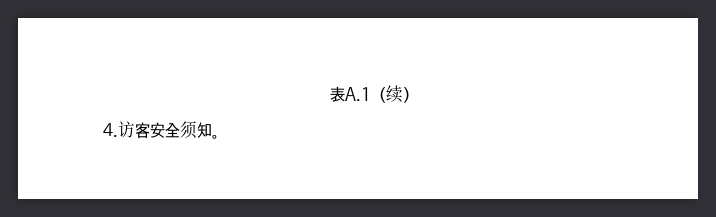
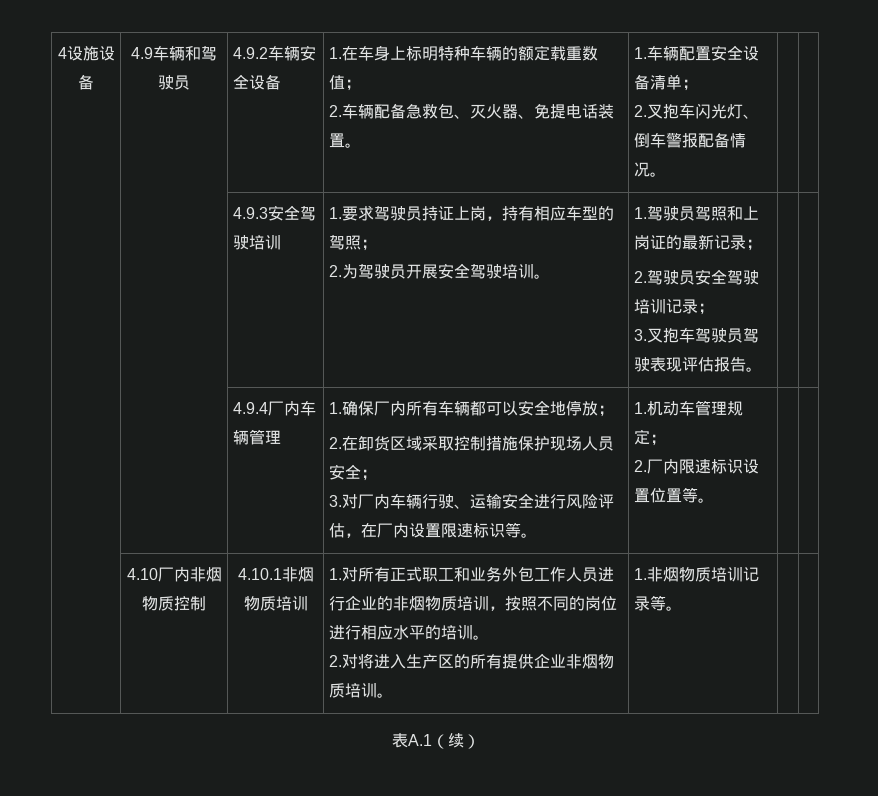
(330, 94) none -> [57,46,115,61] [78,74,94,90] [131,46,217,61] [158,75,190,90] [233,45,317,61] [233,74,282,90] [329,45,599,61] [329,75,362,91] [329,103,615,119] [329,133,362,148] [634,45,760,61] [634,74,699,91] [634,103,760,119] [634,132,747,148] [634,162,667,177] [233,205,317,221] [233,235,282,250] [329,205,615,221] [329,235,378,251] [329,263,551,279] [634,206,760,221] [634,234,763,251] [634,269,760,285] [634,299,715,315] [634,328,760,343] [634,357,763,372] [233,401,317,416] [233,429,282,445] [329,400,615,417] [329,436,615,451] [329,464,378,481] [329,493,615,509] [329,522,538,538] [634,400,744,416] [634,429,667,446] [634,459,760,474] [634,487,715,503] [126,567,222,582] [142,596,206,611] [237,567,314,582] [243,596,308,611] [329,566,615,582] [329,595,618,611] [329,625,490,640] [329,653,615,669] [329,683,394,698] [634,567,760,582] [634,595,683,611] 4设施设备 | 4.9车辆和驾驶员 | 4.9.2车辆安全设备 | 1.在车身上标明特种车辆的额定载重数值； // 2.车辆配备急救包、灭火器、免提电话装置。 | 1.车辆配置安全设备清单； // 2.叉抱车闪光灯、倒车警报配备情况。 | | // | | 4.9.3安全驾驶培训 | 1.要求驾驶员持证上岗，持有相应车型的驾照； // 2.为驾驶员开展安全驾驶培训。 | 1.驾驶员驾照和上岗证的最新记录； // 2.驾驶员安全驾驶培训记录； // 3.叉抱车驾驶员驾驶表现评估报告。 | | // | | 4.9.4厂内车辆管理 | 1.确保厂内所有车辆都可以安全地停放； // 2.在卸货区域采取控制措施保护现场人员安全； // 3.对厂内车辆行驶、运输安全进行风险评估，在厂内设置限速标识等。 | 1.机动车管理规定； // 2.厂内限速标识设置位置等。 | | // | 4.10厂内非烟物质控制 | 4.10.1非烟物质培训 | 1.对所有正式职工和业务外包工作人员进行企业的非烟物质培训，按照不同的岗位进行相应水平的培训。 // 2.对将进入生产区的所有提供企业非烟物质培训。 | 1.非烟物质培训记录等。 | | //
[103,121,220,139] // 4.访客安全须知。 -> (480, 741) none

